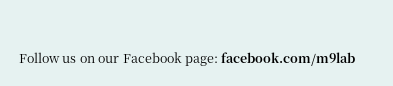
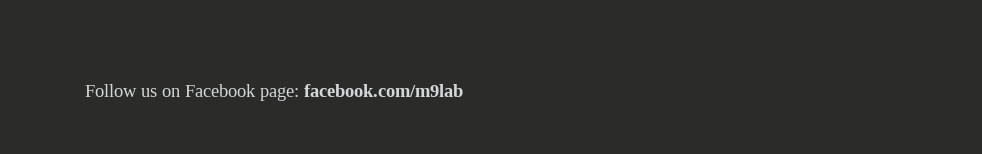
[98,56,120,63] our -> (180, 92) none

